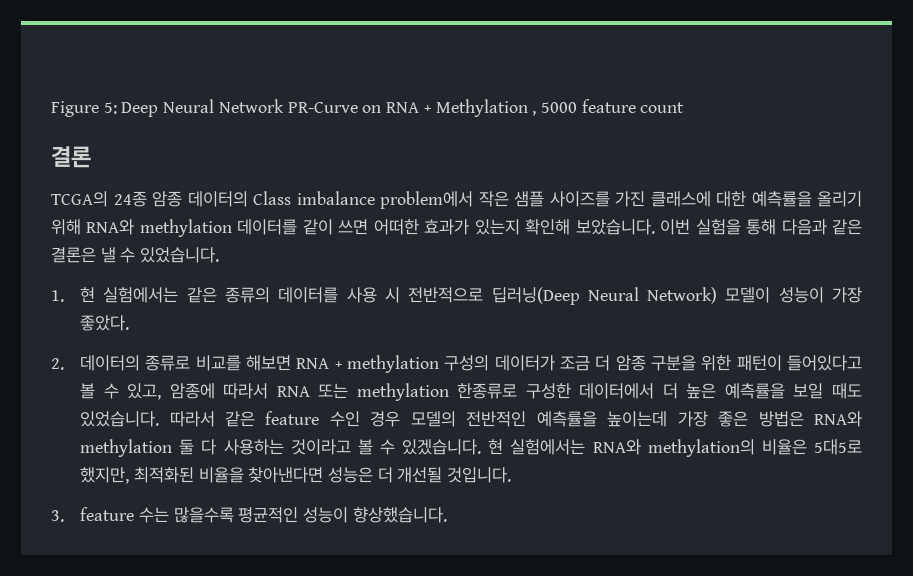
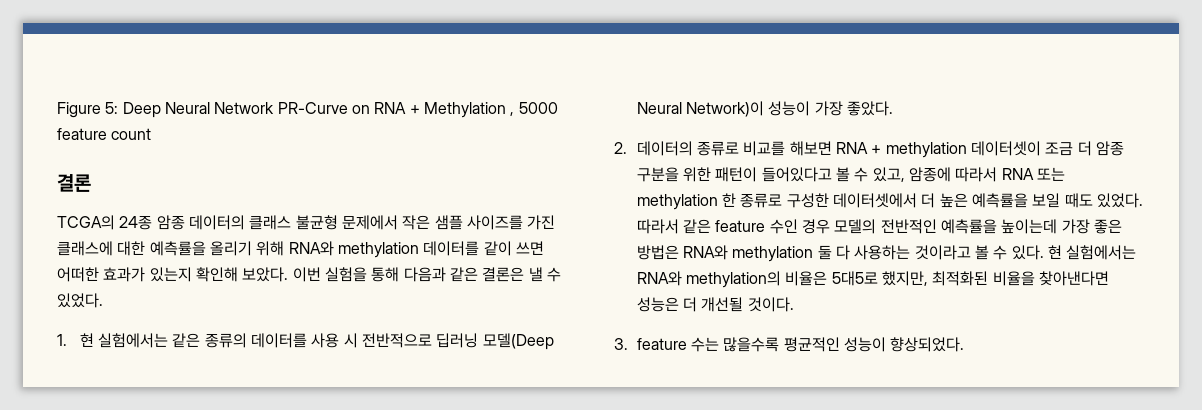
[253,191,473,209] Class imbalance problem에서 -> [249,215,398,230] 클래스 불균형 문제에서
[575,219,655,235] 보았습니다. -> [242,267,289,282] 보았다.
[140,247,220,263] 있었습니다. -> [57,293,103,308] 있었다.
[491,287,771,305] 딥러닝(Deep Neural Network) 모델이 -> [436,333,554,350] [636,101,764,117] 딥러닝 모델(Deep Neural Network)이
[444,355,555,371] 구성의 데이터가 -> [970,141,1041,156] 데이터셋이
[457,383,655,399] 한종류로 구성한 데이터에서 -> [721,193,917,208] 한 종류로 구성한 데이터셋에서
[80,411,160,427] 있었습니다. -> [1096,193,1143,208] 있었다.
[402,439,482,455] 있겠습니다. -> [1011,245,1044,260] 있다.
[447,467,512,483] 것입니다. -> [747,297,794,312] 것이다.
[352,507,447,523] 향상했습니다. -> [890,337,965,352] 향상되었다.

